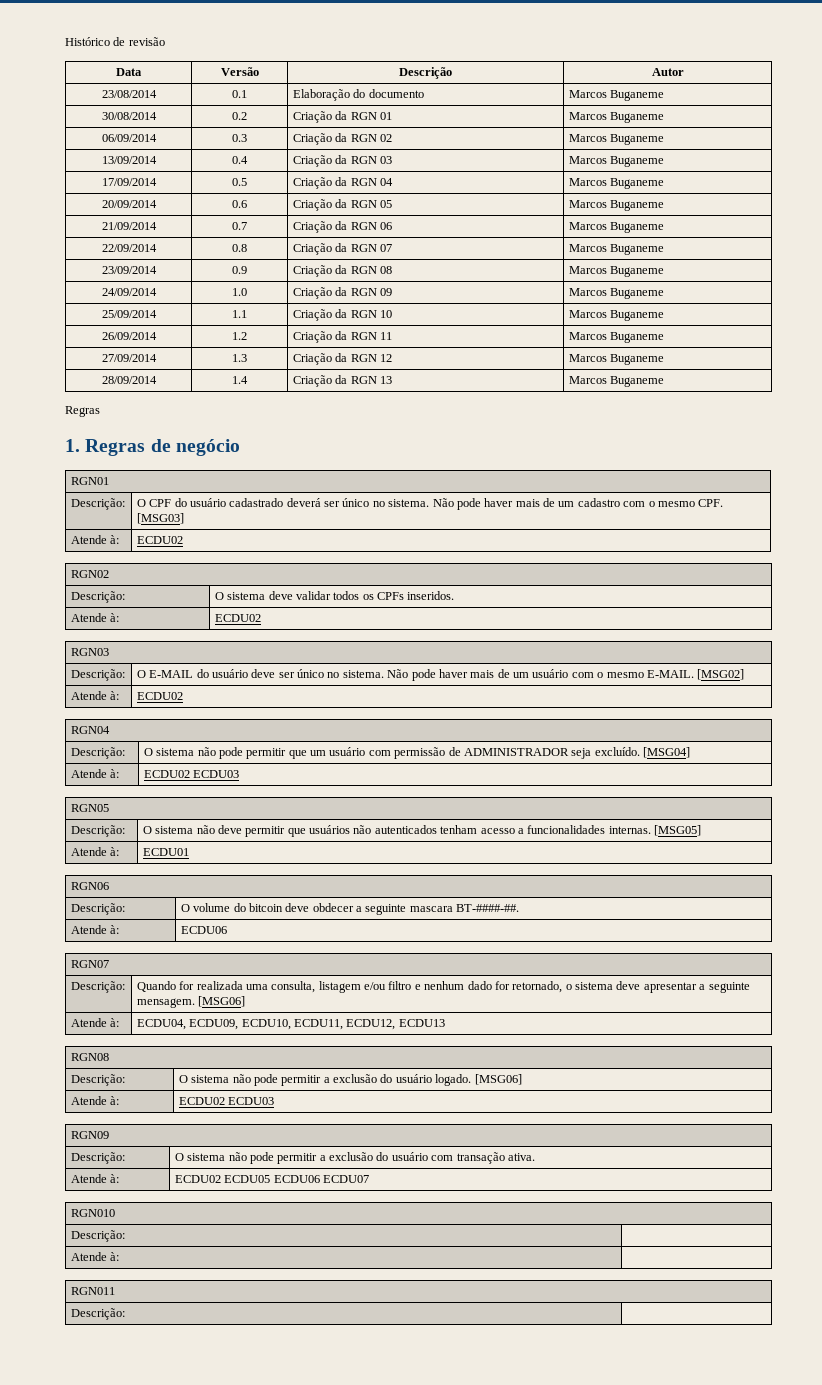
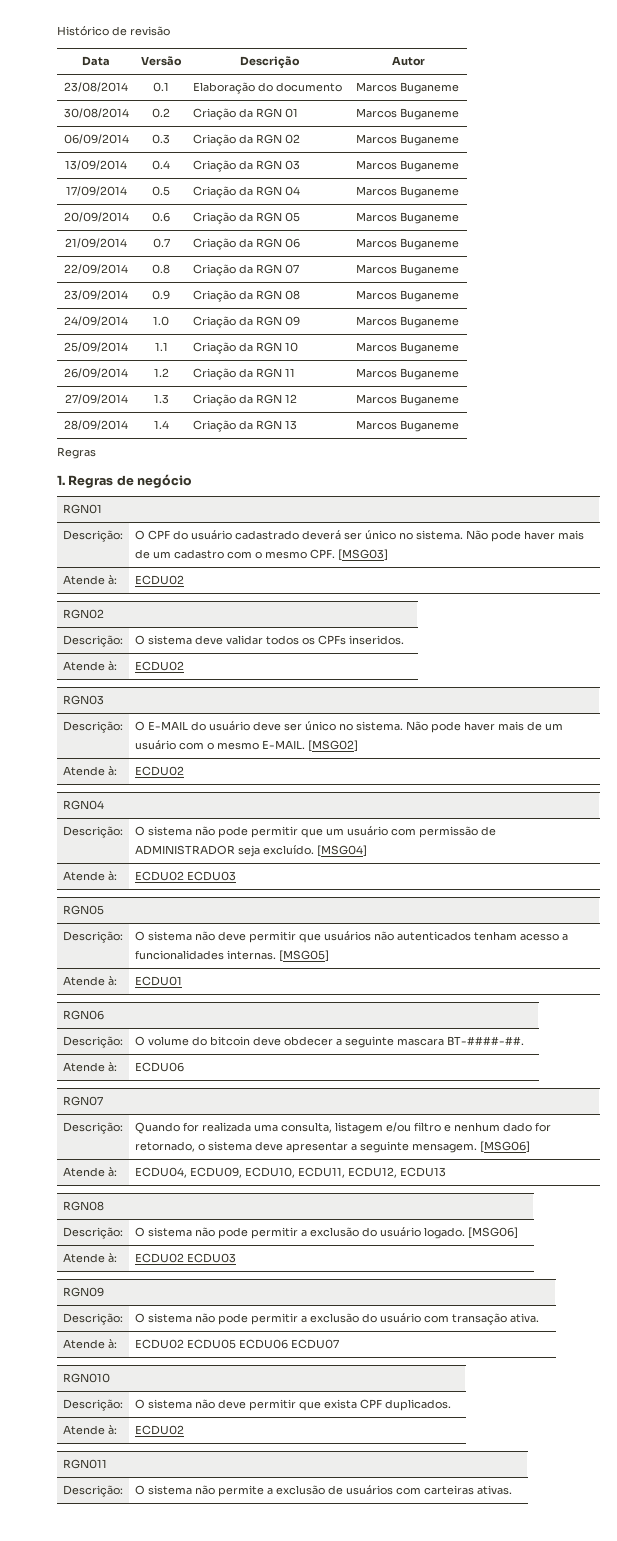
[70,1252,120,1261] // Atende à: | -> [134,1399,451,1411] [62,1425,117,1435] [134,1425,184,1435] O sistema não deve permitir que exista CPF duplicados. // Atende à: | ECDU02
(125, 1314) none -> [134,1485,512,1497] O sistema não permite a exclusão de usuários com carteiras ativas.

